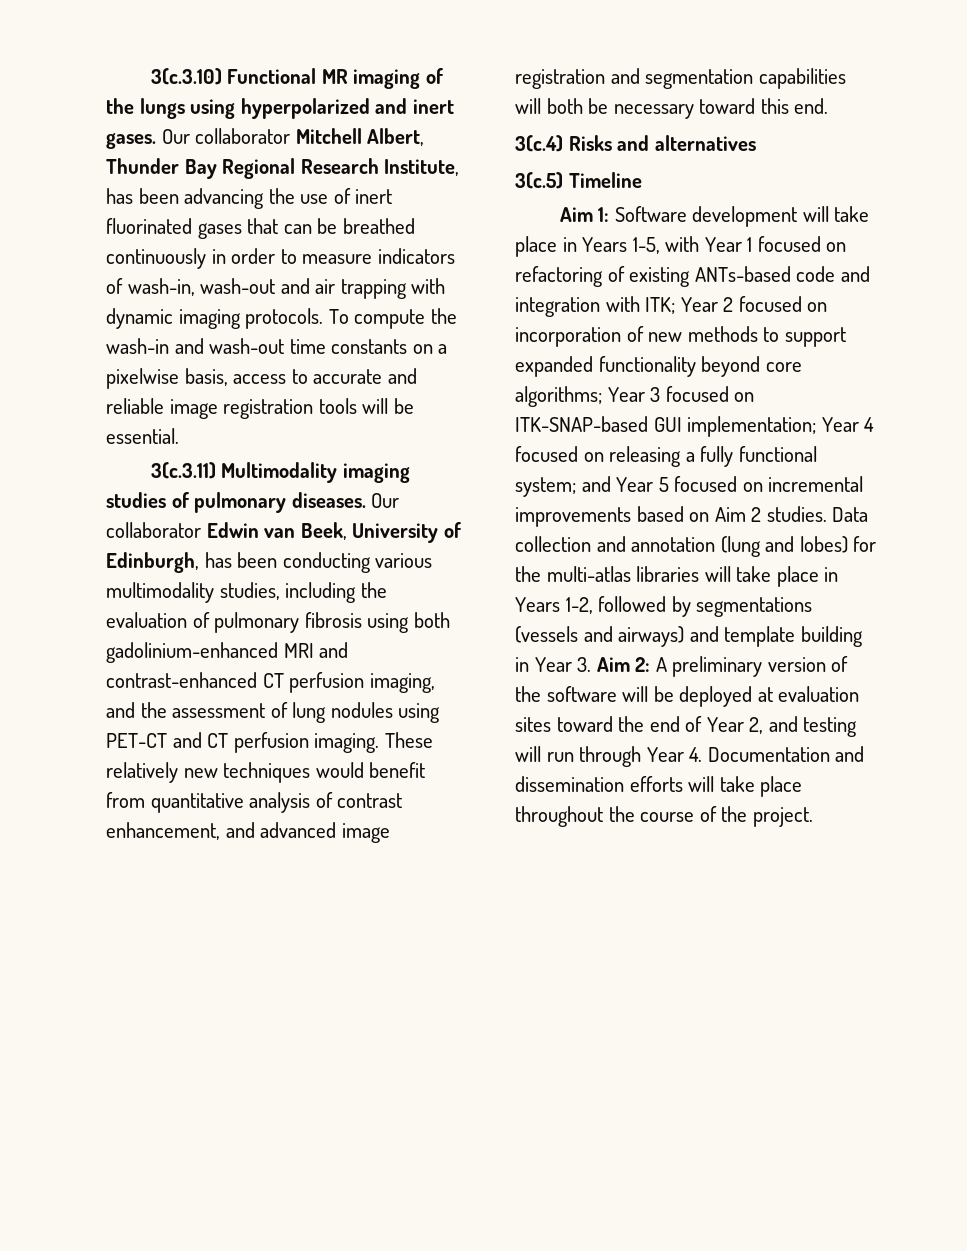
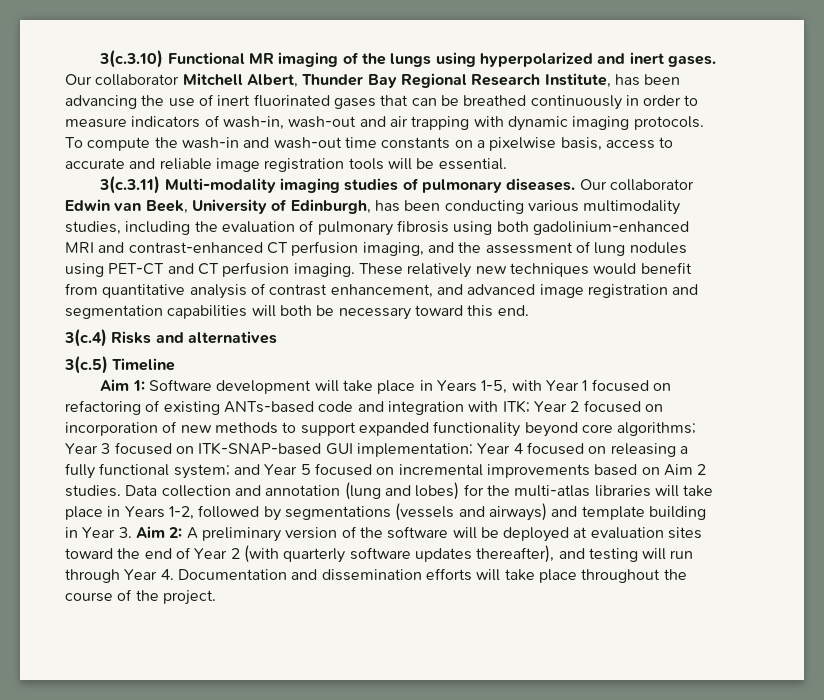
[221,462,338,483] Multimodality -> [164,178,276,193] Multi-modality
[749,717,764,734] 2, -> [230,545,555,563] 2 (with quarterly software updates thereafter),

